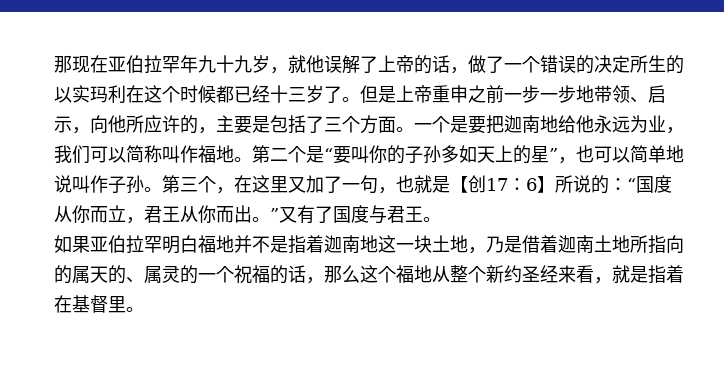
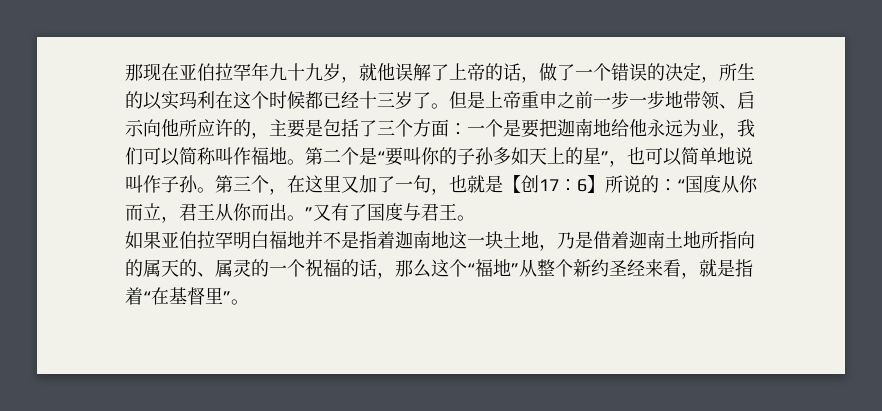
(630, 64) none -> [701,76,719,83] ，
[72,127,90,134] ， -> (144, 128) none
[396,127,414,132] 。 -> [449,123,467,135] ：
[396,265,432,283] 福地 -> [467,259,519,277] “福地”
(684, 274) none -> [143,291,151,303] “
(126, 304) none -> [223,291,231,303] ”

